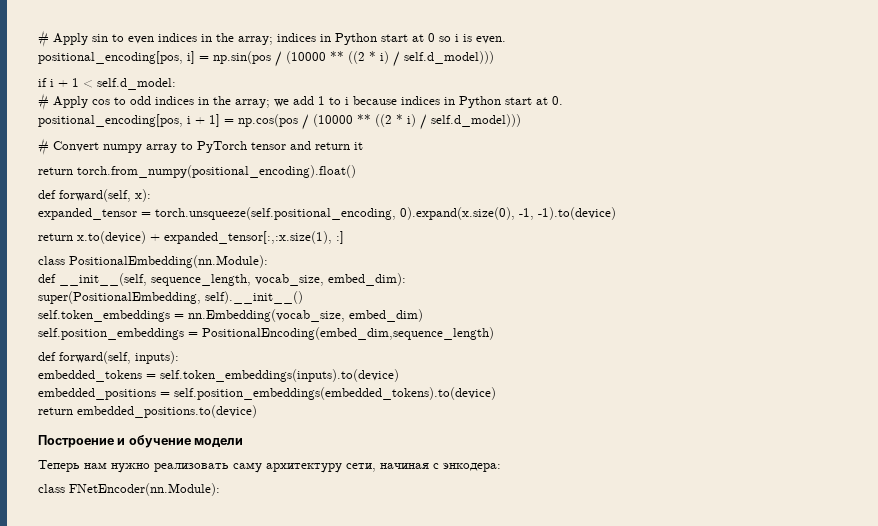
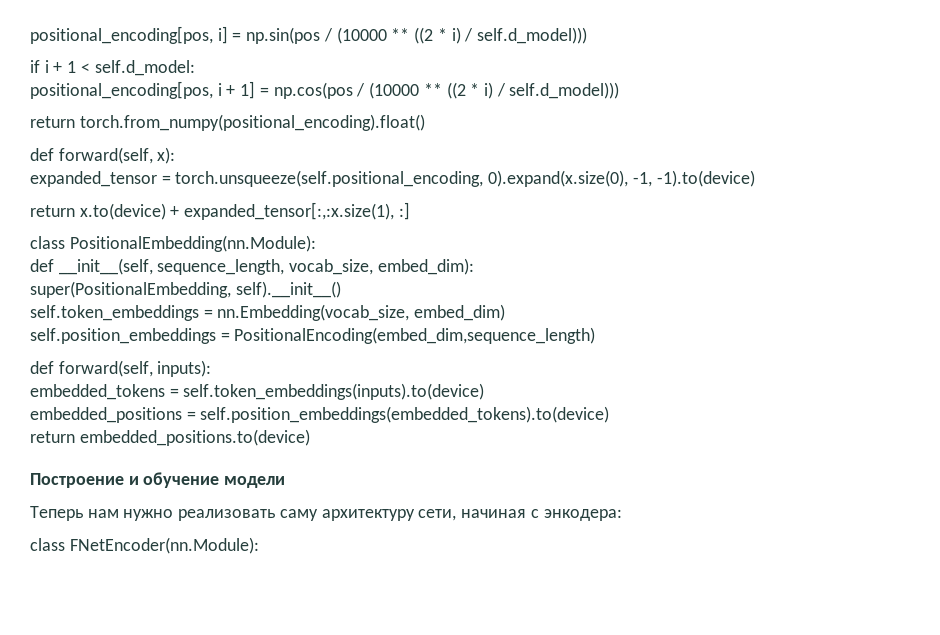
[38,30,506,47] # Apply sin to even indices in the array; indices in Python start at 0 so i is even. // -> (30, 35) none
[38,93,563,110] // # Apply cos to odd indices in the array; we add 1 to i because indices in Python start at 0. -> (195, 68) none
[38,138,363,155] // # Convert numpy array to PyTorch tensor and return it -> (620, 90) none

